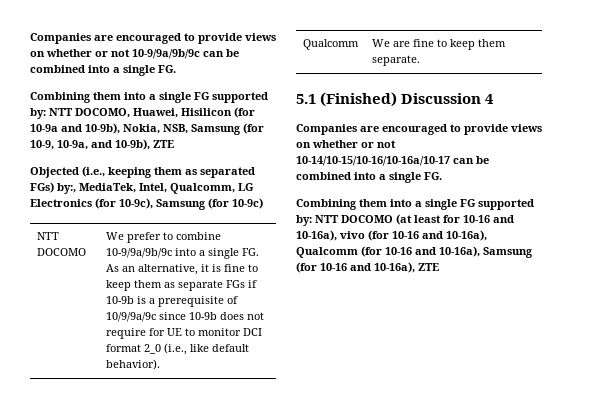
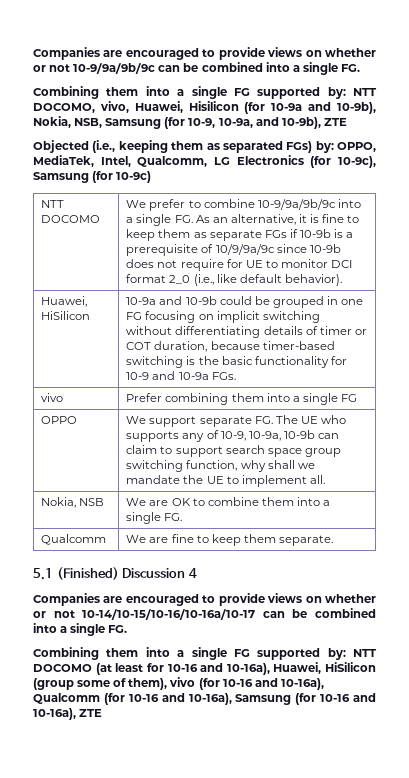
(130, 113) none -> [99,101,129,113] vivo,
[57,183,76,194] by:, -> [315,141,376,153] by: OPPO,
(160, 364) none -> [41,296,88,307] [41,311,91,320] [126,296,364,308] [126,311,320,323] [126,326,367,338] [126,341,335,352] [126,356,347,368] [126,371,236,380] [41,393,64,402] [126,393,358,405] [41,416,78,424] [126,415,347,427] [126,430,340,442] [126,445,341,457] [126,460,315,472] [126,475,325,487] [41,497,105,508] [126,497,331,506] [126,512,183,524] // Huawei, HiSilicon | 10-9a and 10-9b could be grouped in one FG focusing on implicit switching without differentiating details of timer or COT duration, because timer-based switching is the basic functionality for 10-9 and 10-9a FGs. // vivo | Prefer combining them into a single FG // OPPO | We support separate FG. The UE who supports any of 10-9, 10-9a, 10-9b can claim to support search space group switching function, why shall we mandate the UE to implement all. // Nokia, NSB | We are OK to combine them into a single FG.
(337, 235) none -> [273,662,376,674] [33,678,168,690] Huawei, HiSilicon (group some of them),

